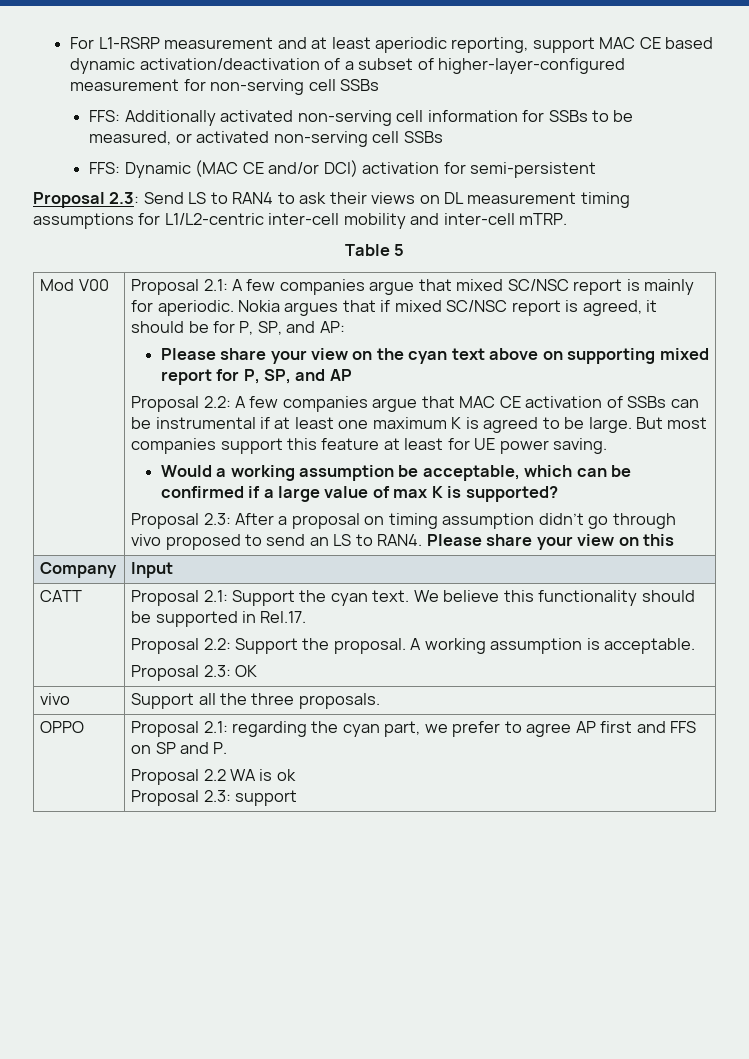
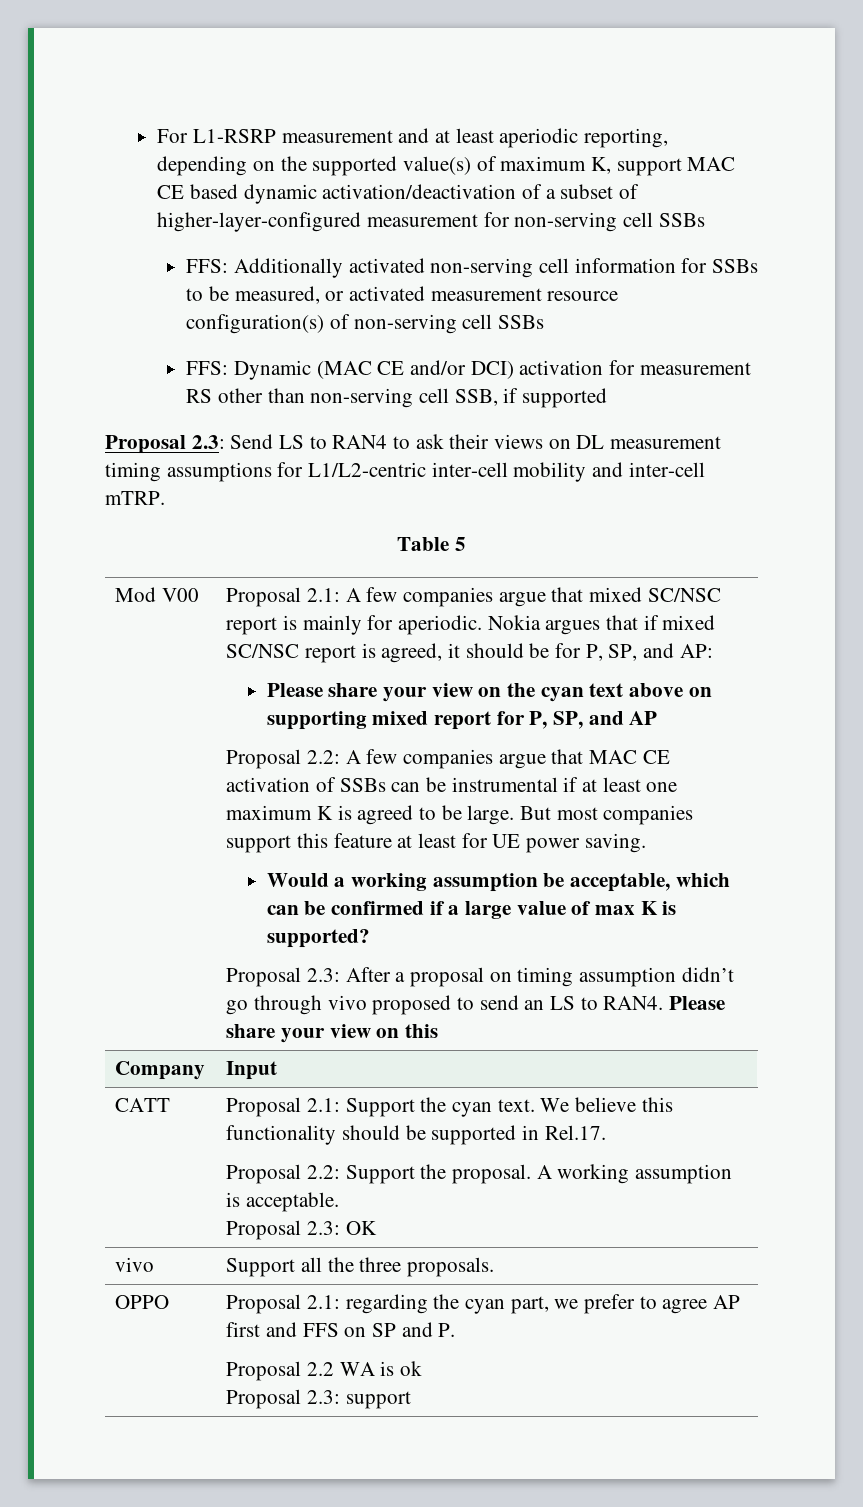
(529, 45) none -> [157,156,611,176] depending on the supported value(s) of maximum K,
(270, 137) none -> [430,288,619,301] [186,314,350,334] measurement resource configuration(s) of
[469,162,596,178] semi-persistent -> [639,362,751,375] [186,388,607,408] measurement RS other than non-serving cell SSB, if supported

